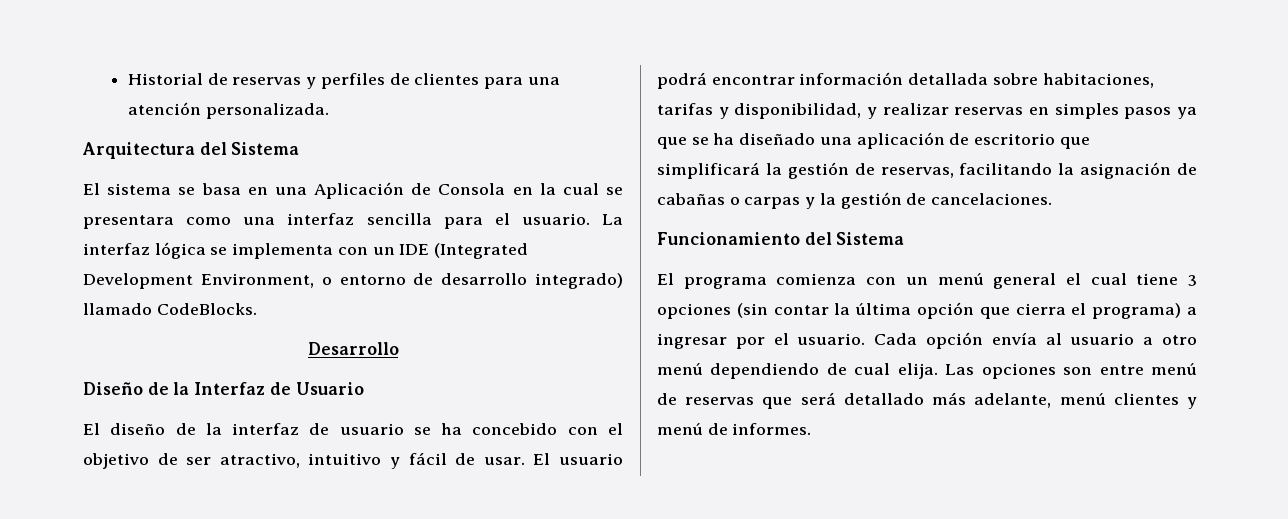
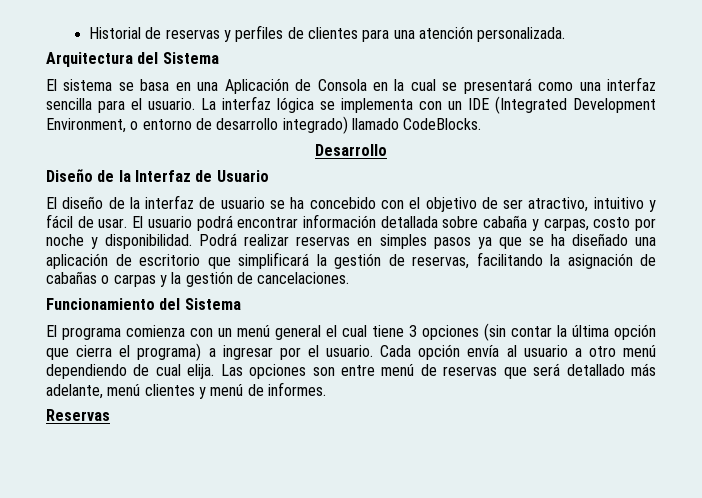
[83,215,174,229] presentara -> [463,78,532,94] presentará
[1042,73,1154,88] [657,103,877,119] habitaciones, tarifas y disponibilidad, y -> [483,215,656,231] [46,233,238,249] cabaña y carpas, costo por noche y disponibilidad. Podrá
(812, 429) none -> [46,409,110,421] // Reservas

